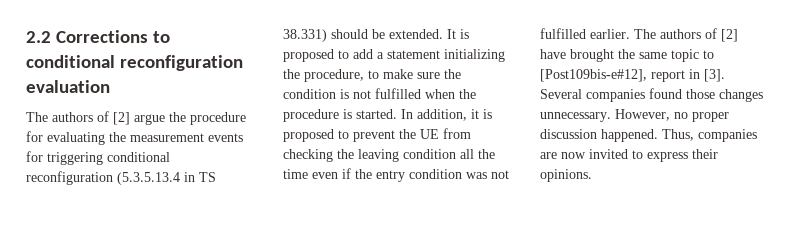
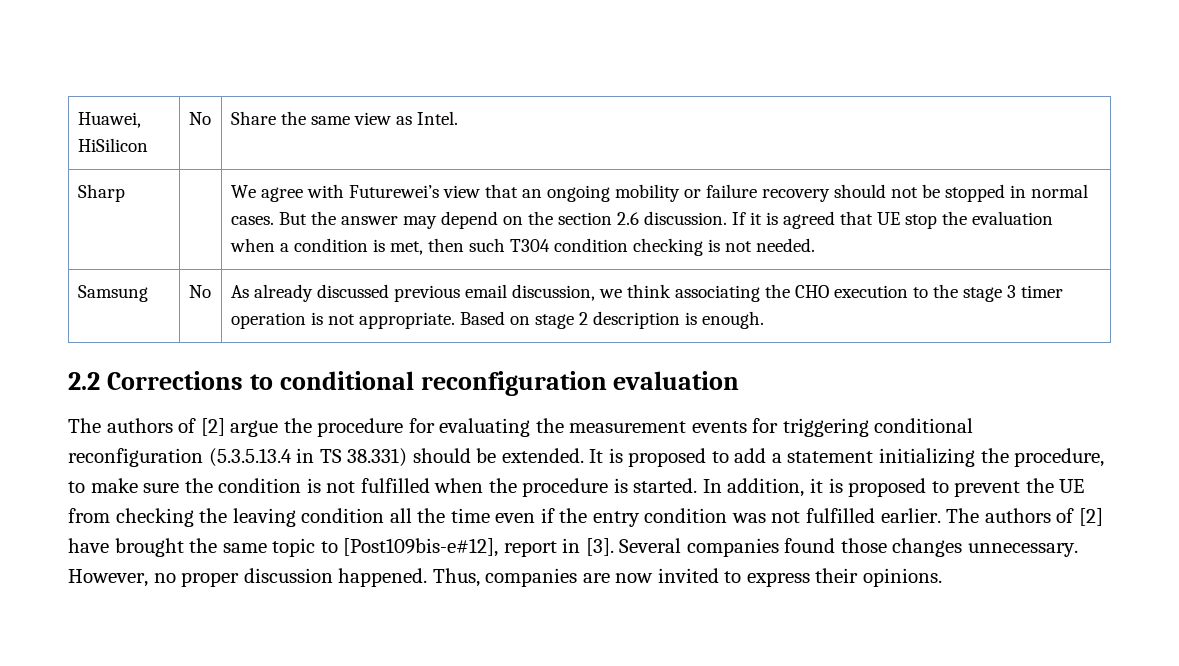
(26, 37) none -> [77,112,141,128] [77,138,148,152] [188,112,211,125] [230,111,458,125] [77,184,125,202] [230,184,1088,202] [230,211,1053,229] [229,238,815,256] [77,285,148,302] [188,285,211,298] [230,284,1063,302] [230,311,764,329] Huawei, HiSilicon | No | Share the same view as Intel. // Sharp | | We agree with Futurewei’s view that an ongoing mobility or failure recovery should not be stopped in normal cases. But the answer may depend on the section 2.6 discussion. If it is agreed that UE stop the evaluation when a condition is met, then such T304 condition checking is not needed. // Samsung | No | As already discussed previous email discussion, we think associating the CHO execution to the stage 3 timer operation is not appropriate. Based on stage 2 description is enough. //

